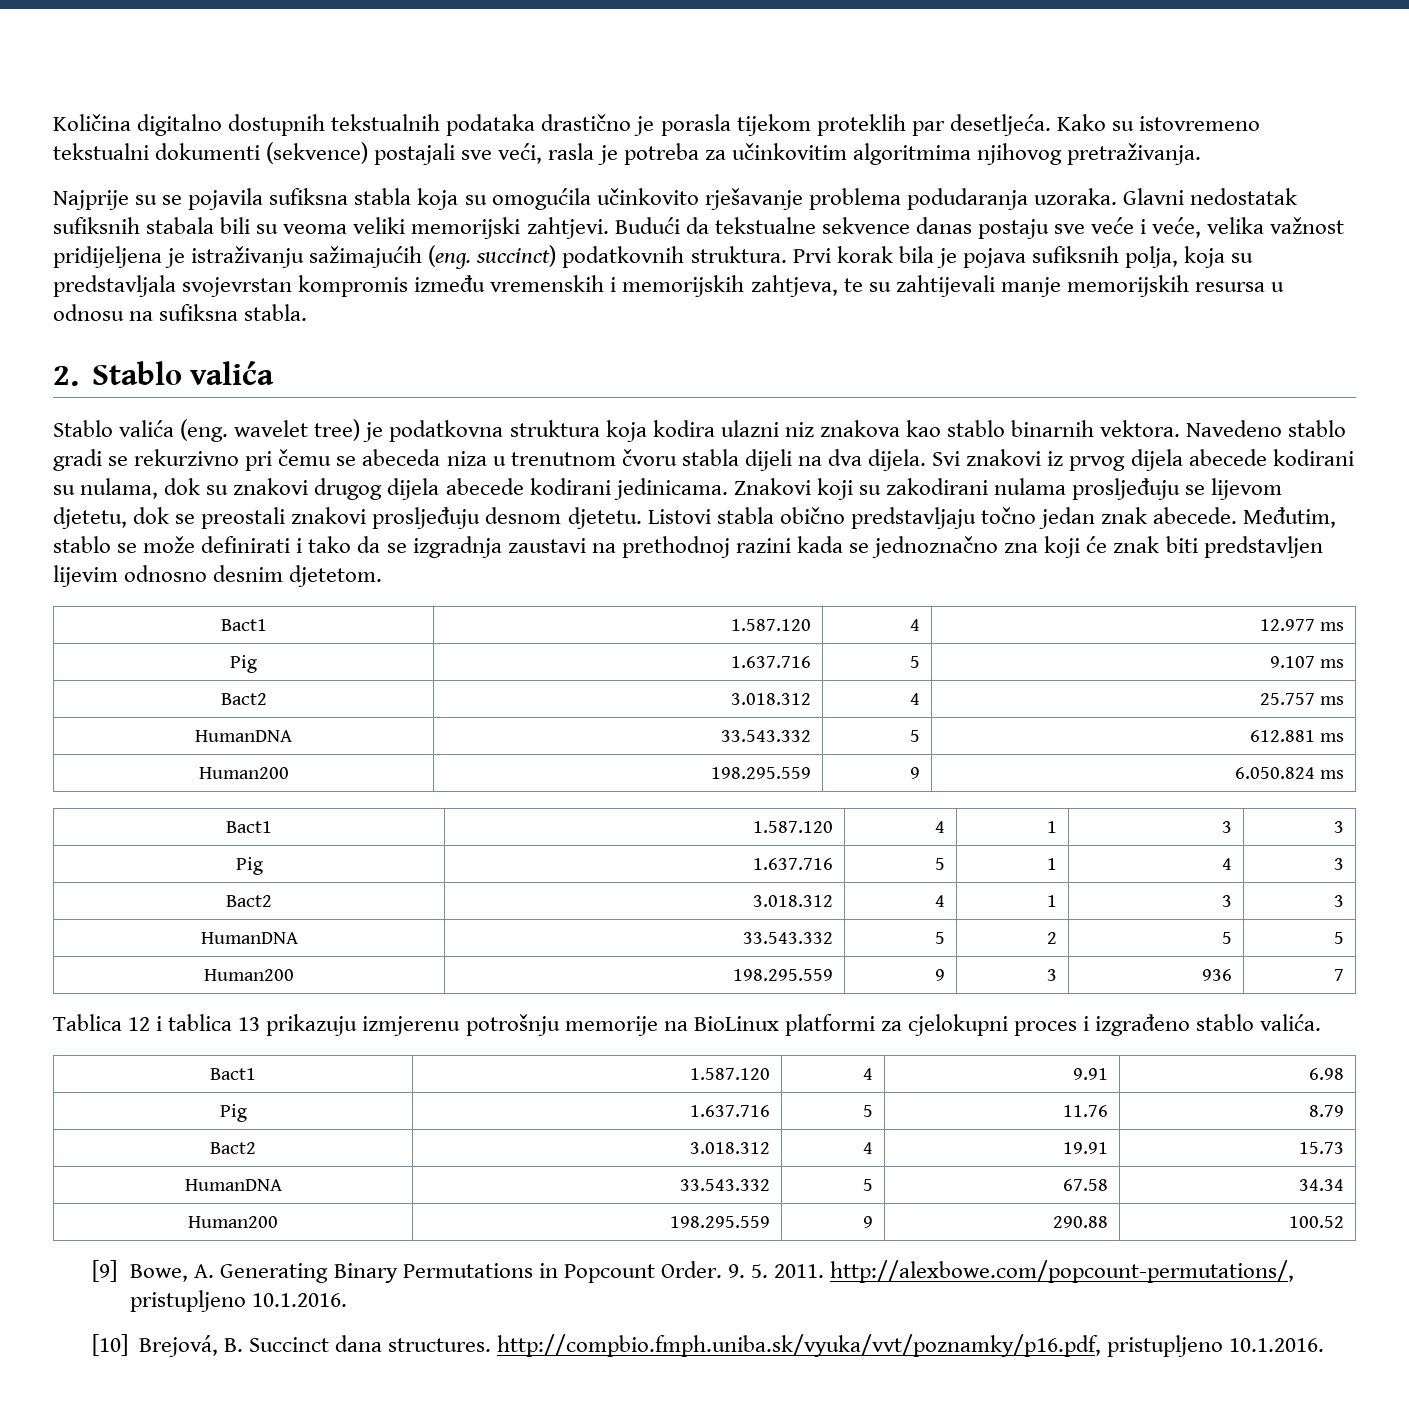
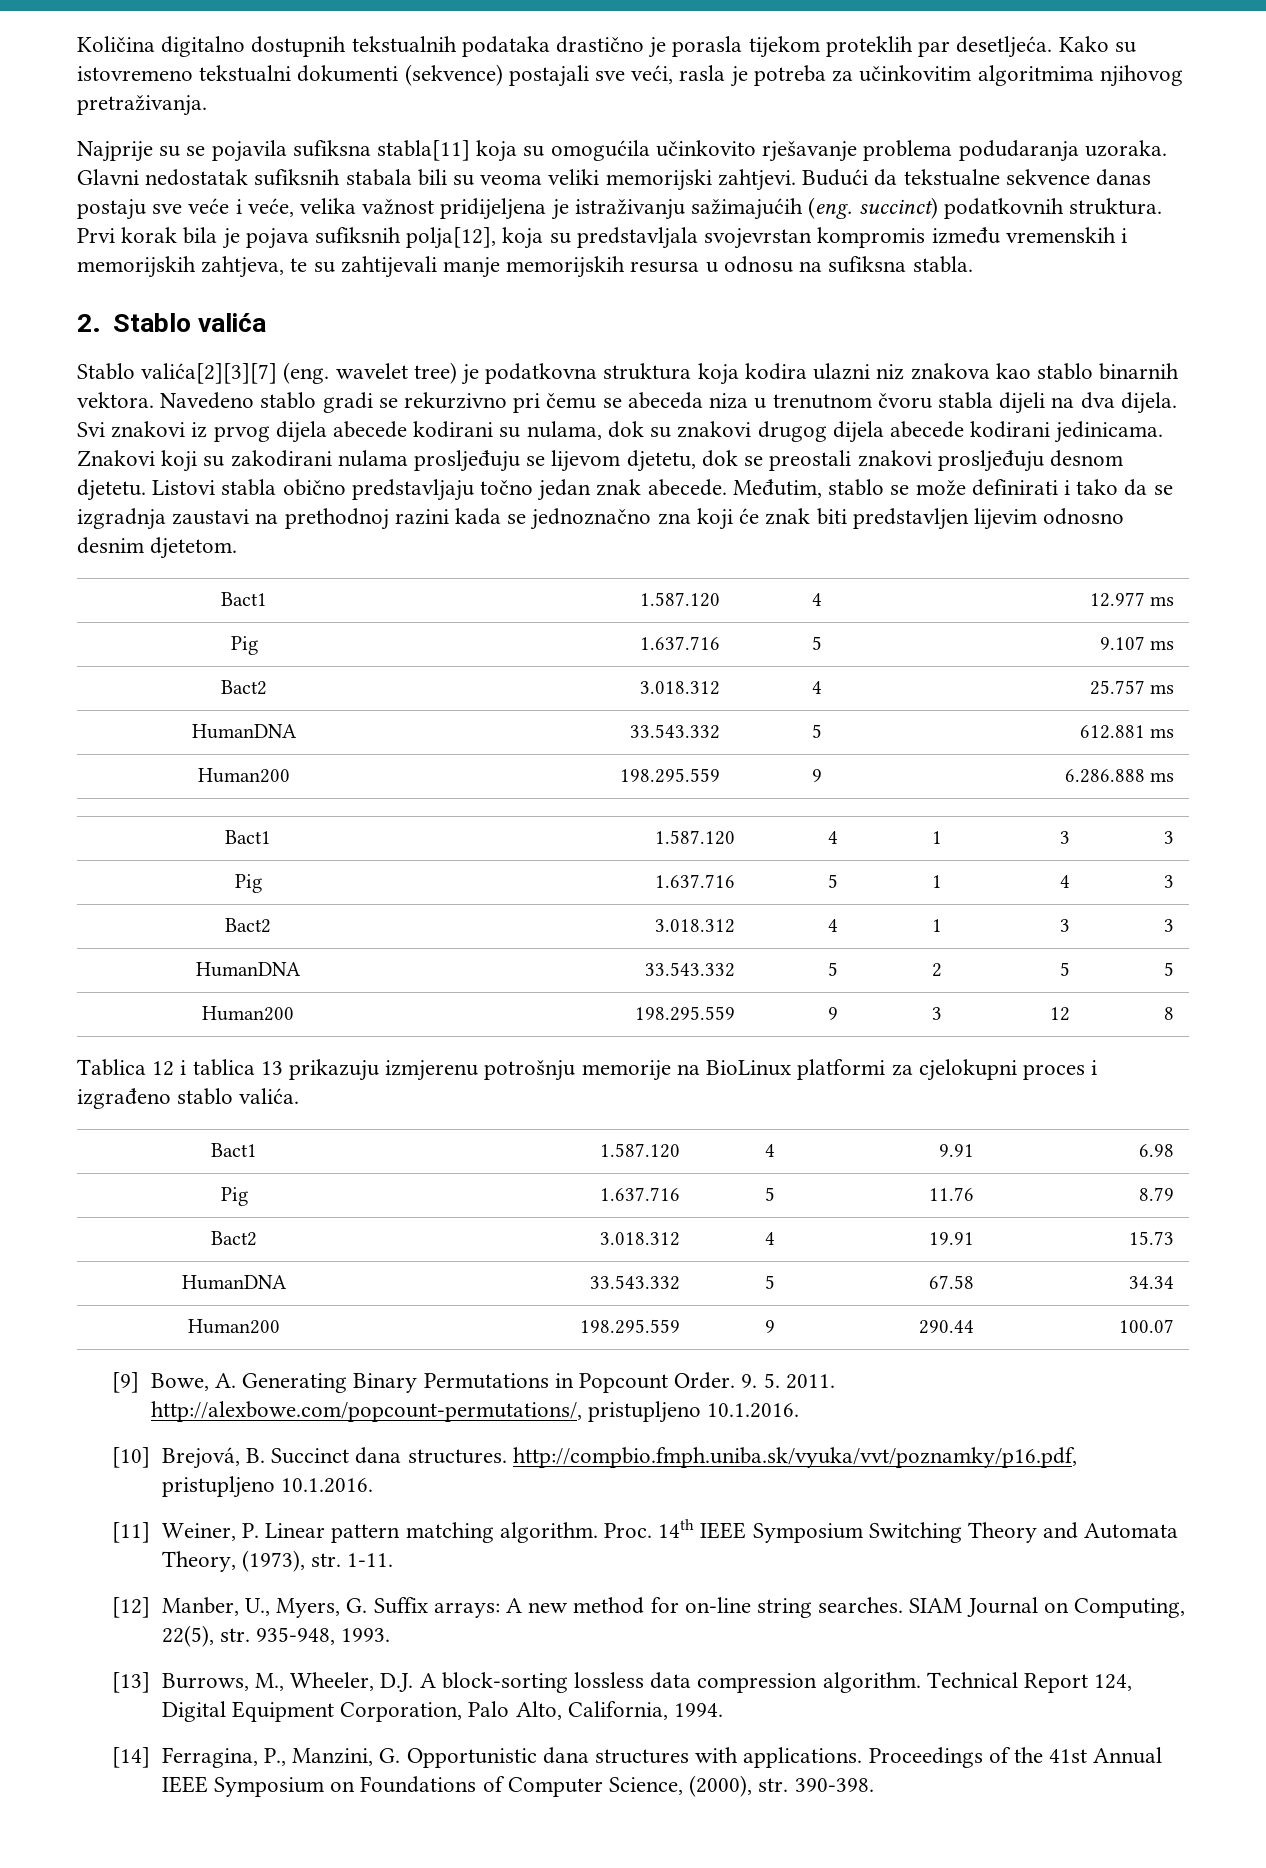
[354,188,412,205] stabla -> [377,140,471,161] stabla[11]
[1125,246,1179,268] polja, -> [406,227,497,249] polja[12],
[119,420,175,437] valića -> [141,363,278,384] valića[2][3][7]
[1234,767,1315,779] 6.050.824 -> [1064,769,1145,783] 6.286.888
[1202,969,1233,981] [1334,969,1345,981] 936 | 7 -> [1050,1007,1071,1021] [1164,1007,1175,1020] 12 | 8
[1053,1216,1109,1228] [1289,1216,1345,1228] 290.88 | 100.52 -> [919,1320,975,1334] [1119,1319,1175,1333] 290.44 | 100.07
(1325, 1345) none -> [112,1519,1179,1543] [161,1550,394,1572] [112,1597,1186,1618] [161,1625,391,1647] [112,1672,1133,1693] [161,1701,723,1722] [112,1747,1163,1768] [161,1775,874,1797] // [11] Weiner, P. Linear pattern matching algorithm. Proc. 14th IEEE Symposium Switching Theory and Automata Theory, (1973), str. 1-11. // [12] Manber, U., Myers, G. Suffix arrays: A new method for on-line string searches. SIAM Journal on Computing, 22(5), str. 935-948, 1993. // [13] Burrows, M., Wheeler, D.J. A block-sorting lossless data compression algorithm. Technical Report 124, Digital Equipment Corporation, Palo Alto, California, 1994. // [14] Ferragina, P., Manzini, G. Opportunistic dana structures with applications. Proceedings of the 41st Annual IEEE Symposium on Foundations of Computer Science, (2000), str. 390-398.

